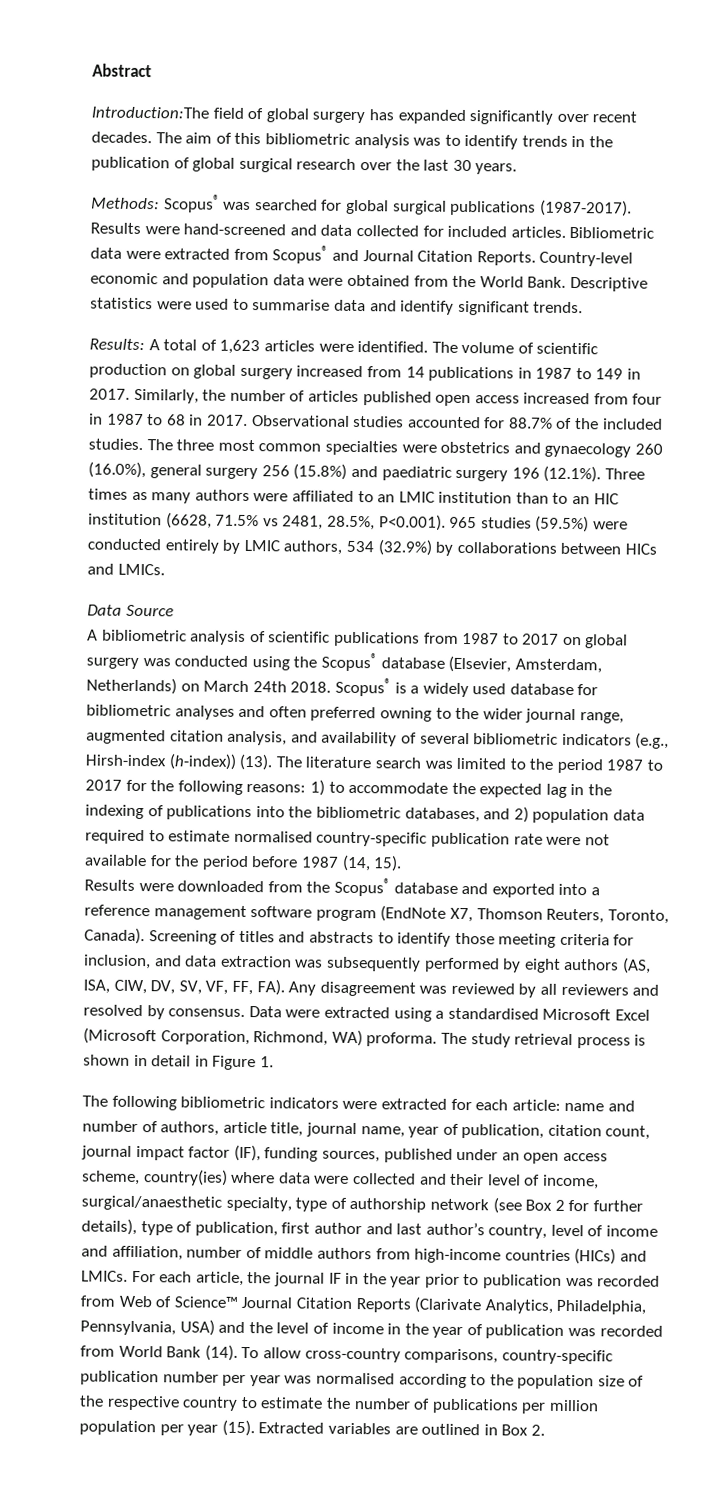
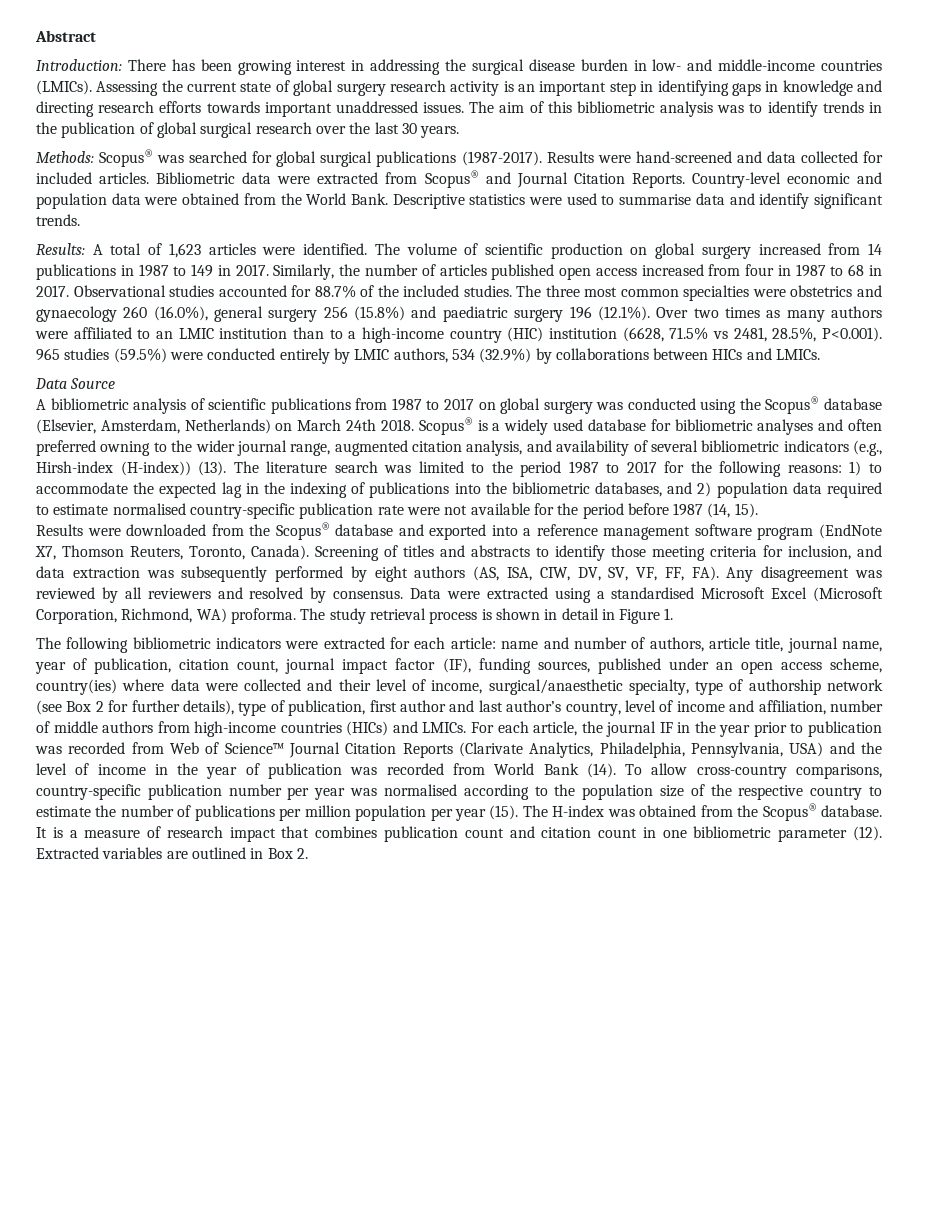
[91,106,638,125] [91,131,152,144] Introduction:The field of global surgery has expanded significantly over recent decades. -> [36,59,882,75] [36,80,882,96] [36,101,465,117] Introduction: There has been growing interest in addressing the surgical disease burden in low- and middle-income countries (LMICs). Assessing the current state of global surgery research activity is an important step in identifying gaps in knowledge and directing research efforts towards important unaddressed issues.
[604,468,645,480] Three -> [656,307,719,318] Over two
[572,493,619,505] an HIC -> [348,327,544,343] a high-income country (HIC)
[168,753,237,770] (h-index)) -> [120,461,191,476] (H-index))
(255, 1428) none -> [522,803,883,821] [36,826,883,842] The H-index was obtained from the Scopus® database. It is a measure of research impact that combines publication count and citation count in one bibliometric parameter (12).

